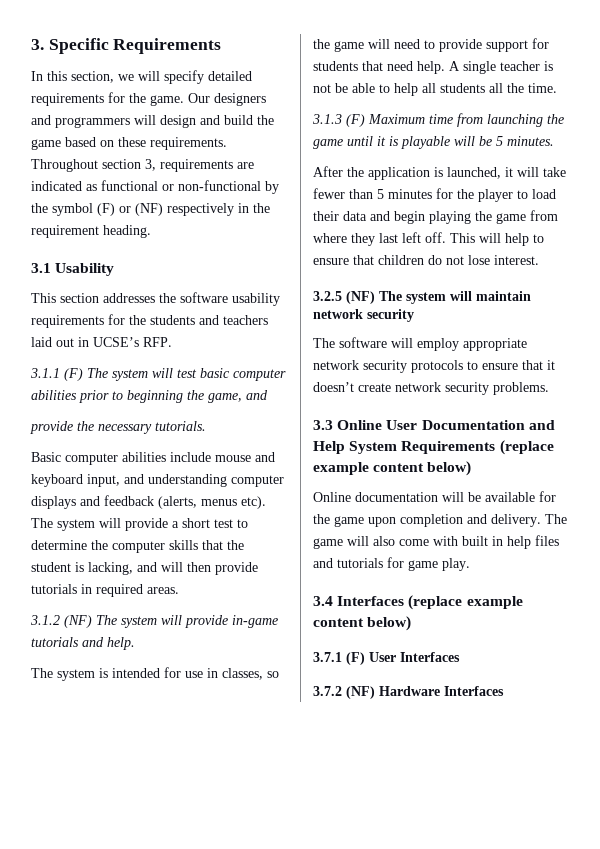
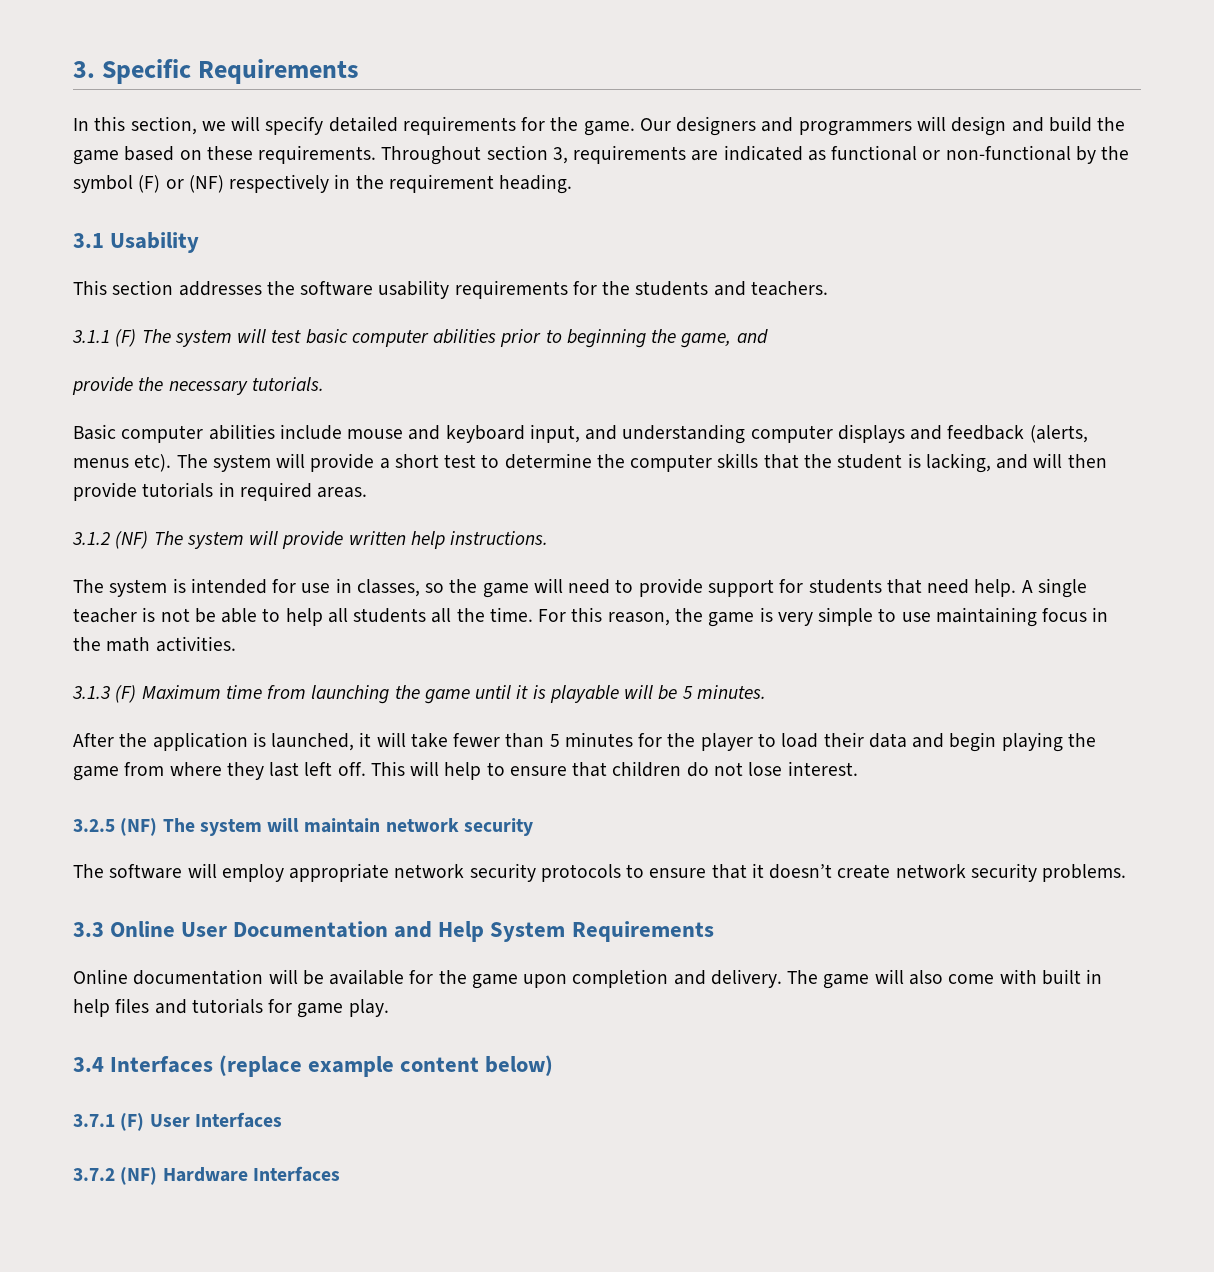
[223,315,268,325] [31,337,172,347] teachers laid out in UCSE’s RFP. -> [750,281,828,296] teachers.
[232,615,278,628] [31,637,135,650] in-game tutorials and help. -> [348,531,549,549] written help instructions.
(557, 88) none -> [538,607,1109,627] [73,636,236,652] For this reason, the game is very simple to use maintaining focus in the math activities.
[499,440,554,455] [313,461,472,476] (replace example content below) -> (714, 931) none

